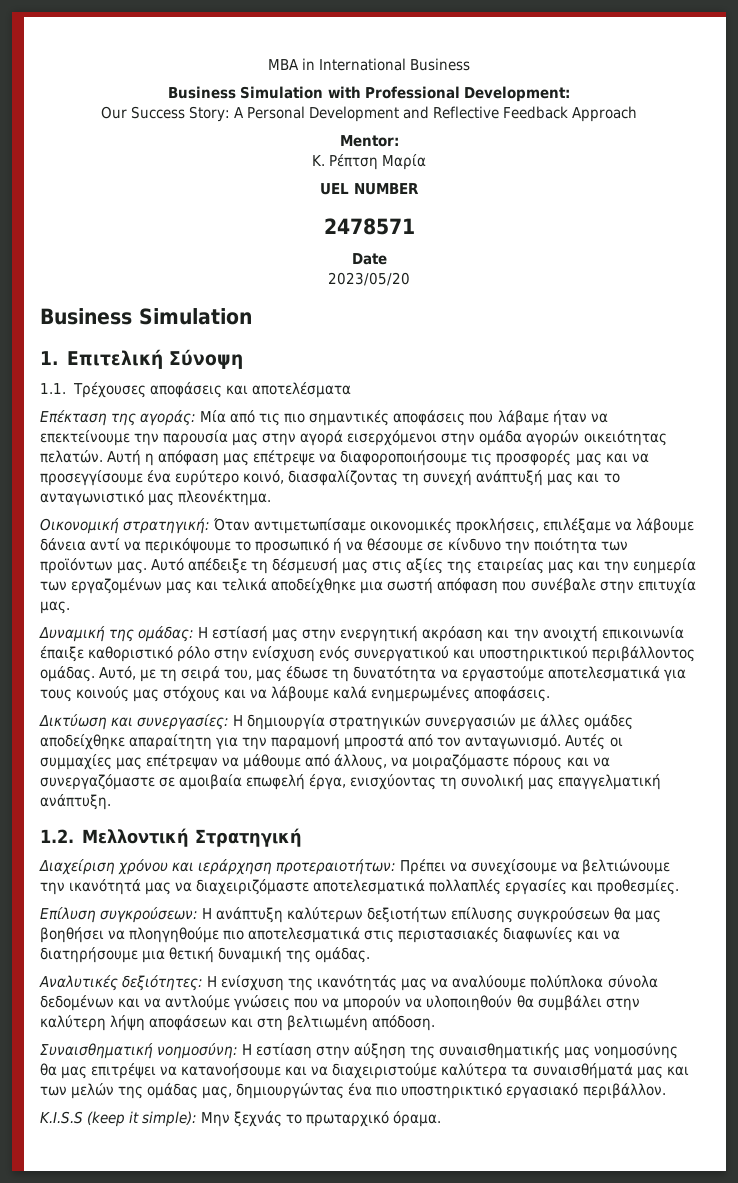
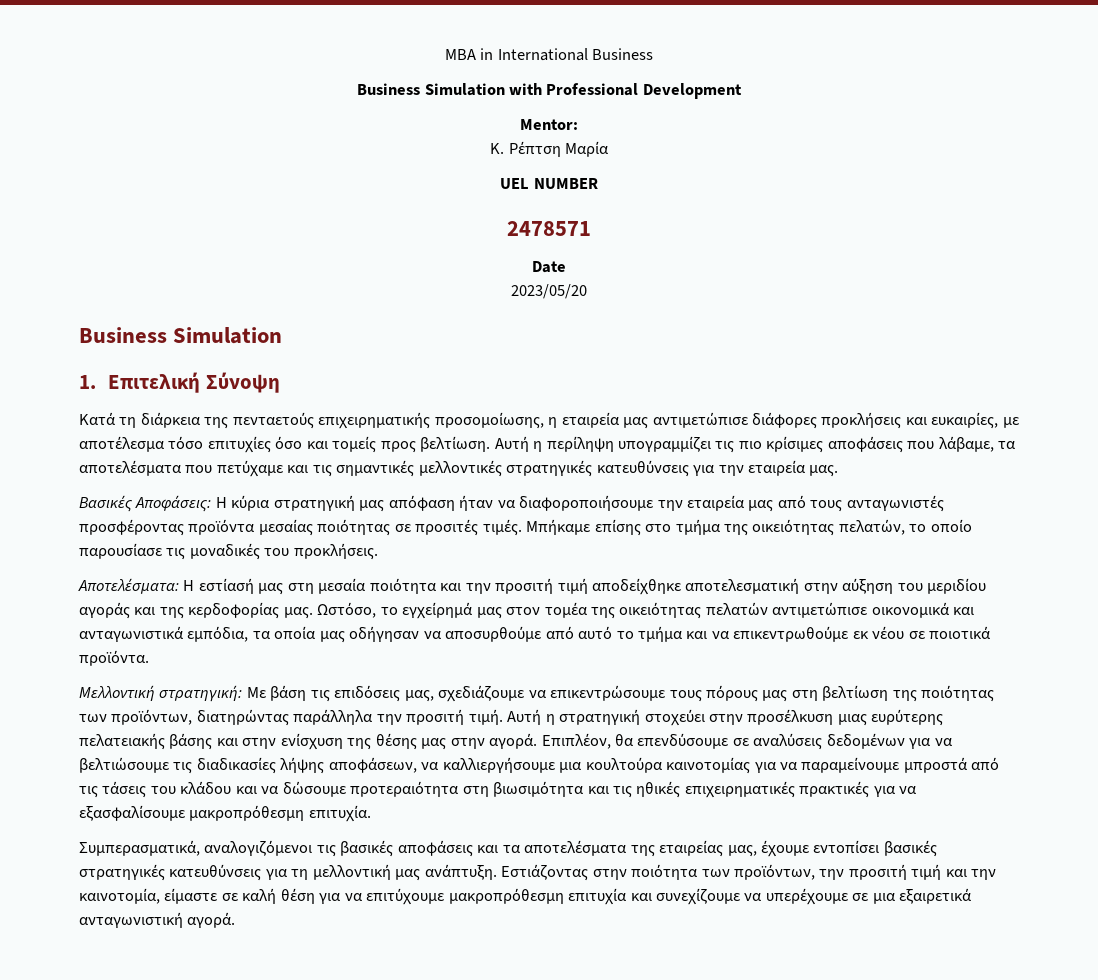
[463,86,570,102] [100,106,638,122] Development: // Our Success Story: A Personal Development and Reflective Feedback Approach -> [642,83,742,99] Development
[40,382,351,398] [40,410,256,426] 1.1. Τρέχουσες αποφάσεις και αποτελέσματα // Επέκταση της αγοράς: Μία από -> [79,412,1020,429] [79,436,712,453] Κατά τη διάρκεια της πενταετούς επιχειρηματικής προσομοίωσης, η εταιρεία μας αντιμετώπισε διάφορες προκλήσεις και ευκαιρίες, με αποτέλεσμα τόσο επιτυχίες όσο και τομείς προς βελτίωση. Αυτή η περίληψη υπογραμμίζει
[309,410,390,426] σημαντικές -> [766,436,824,453] κρίσιμες
[497,410,608,426] [40,430,667,446] [40,450,649,466] [40,470,620,486] [40,490,272,506] [40,518,695,534] [40,538,628,554] [40,558,696,574] [40,578,696,594] [40,601,70,614] [39,626,684,642] [40,646,696,662] [40,666,686,682] [40,686,551,702] [39,714,634,730] [40,734,623,750] [40,754,610,770] [40,774,662,790] [40,794,111,810] [40,828,302,847] [39,859,671,875] [40,879,680,895] [40,907,662,923] [40,927,621,943] [40,947,371,963] [39,975,658,991] [40,995,640,1011] [40,1015,436,1031] [40,1043,679,1059] [40,1063,689,1079] [40,1083,666,1099] [40,1111,442,1127] λάβαμε ήταν να επεκτείνουμε την παρουσία μας στην αγορά εισερχόμενοι στην ομάδα αγορών οικειότητας πελατών. Αυτή η απόφαση μας επέτρεψε να διαφοροποιήσουμε τις προσφορές μας και να προσεγγίσουμε ένα ευρύτερο κοινό, διασφαλίζοντας τη συνεχή ανάπτυξή μας και το ανταγωνιστικό μας πλεονέκτημα. // Οικονομική στρατηγική: Όταν αντιμετωπίσαμε οικονομικές προκλήσεις, επιλέξαμε να λάβουμε δάνεια αντί να περικόψουμε το προσωπικό ή να θέσουμε σε κίνδυνο την ποιότητα των προϊόντων μας. Αυτό απέδειξε τη δέσμευσή μας στις αξίες της εταιρείας μας και την ευημερία των εργαζομένων μας και τελικά αποδείχθηκε μια σωστή απόφαση που συνέβαλε στην επιτυχία μας. // Δυναμική της ομάδας: Η εστίασή μας στην ενεργητική ακρόαση και την ανοιχτή επικοινωνία έπαιξε καθοριστικό ρόλο στην ενίσχυση ενός συνεργατικού και υποστηρικτικού περιβάλλοντος ομάδας. Αυτό, με τη σειρά του, μας έδωσε τη δυνατότητα να εργαστούμε αποτελεσματικά για τους κοινούς μας στόχους και να λάβουμε καλά ενημερωμένες αποφάσεις. // Δικτύωση και συνεργασίες: Η δημιουργία στρατηγικών συνεργασιών με άλλες ομάδες αποδείχθηκε απαραίτητη για την παραμονή μπροστά από τον ανταγωνισμό. Αυτές οι συμμαχίες μας επέτρεψαν να μάθουμε από άλλους, να μοιραζόμαστε πόρους και να συνεργαζόμαστε σε αμοιβαία επωφελή έργα, ενισχύοντας τη συνολική μας επαγγελματική ανάπτυξη. // 1.2. Μελλοντική Στρατηγική // Διαχείριση χρόνου και ιεράρχηση προτεραιοτήτων: Πρέπει να συνεχίσουμε να βελτιώνουμε την ικανότητά μας να διαχειριζόμαστε αποτελεσματικά πολλαπλές εργασίες και προθεσμίες. // Επίλυση συγκρούσεων: Η ανάπτυξη καλύτερων δεξιοτήτων επίλυσης συγκρούσεων θα μας βοηθήσει να πλοηγηθούμε πιο αποτελεσματικά στις περιστασιακές διαφωνίες και να διατηρήσουμε μια θετική δυναμική της ομάδας. // Αναλυτικές δεξιότητες: Η ενίσχυση της ικανότητάς μας να αναλύουμε πολύπλοκα σύνολα δεδομένων και να αντλούμε γνώσεις που να μπορούν να υλοποιηθούν θα συμβάλει στην καλύτερη λήψη αποφάσεων και στη βελτιωμένη απόδοση. // Συναισθηματική νοημοσύνη: Η εστίαση στην αύξηση της συναισθηματικής μας νοημοσύνης θα μας επιτρέψει να κατανοήσουμε και να διαχειριστούμε καλύτερα τα συναισθήματά μας και των μελών της ομάδας μας, δημιουργώντας ένα πιο υποστηρικτικό εργασιακό περιβάλλον. // K.I.S.S (keep it simple): Μην ξεχνάς το πρωταρχικό όραμα. -> [938,436,1016,452] [79,460,839,477] [79,495,944,512] [79,519,972,536] [79,543,378,560] [78,578,987,595] [79,602,975,619] [79,626,991,643] [79,650,149,666] [79,685,995,702] [79,709,944,726] [79,733,952,750] [79,757,1000,774] [79,781,917,798] [79,805,371,822] [79,840,937,857] [79,864,997,881] [79,888,972,905] [79,912,236,929] λάβαμε, τα αποτελέσματα που πετύχαμε και τις σημαντικές μελλοντικές στρατηγικές κατευθύνσεις για την εταιρεία μας. // Βασικές Αποφάσεις: Η κύρια στρατηγική μας απόφαση ήταν να διαφοροποιήσουμε την εταιρεία μας από τους ανταγωνιστές προσφέροντας προϊόντα μεσαίας ποιότητας σε προσιτές τιμές. Μπήκαμε επίσης στο τμήμα της οικειότητας πελατών, το οποίο παρουσίασε τις μοναδικές του προκλήσεις. // Αποτελέσματα: Η εστίασή μας στη μεσαία ποιότητα και την προσιτή τιμή αποδείχθηκε αποτελεσματική στην αύξηση του μεριδίου αγοράς και της κερδοφορίας μας. Ωστόσο, το εγχείρημά μας στον τομέα της οικειότητας πελατών αντιμετώπισε οικονομικά και ανταγωνιστικά εμπόδια, τα οποία μας οδήγησαν να αποσυρθούμε από αυτό το τμήμα και να επικεντρωθούμε εκ νέου σε ποιοτικά προϊόντα. // Μελλοντική στρατηγική: Με βάση τις επιδόσεις μας, σχεδιάζουμε να επικεντρώσουμε τους πόρους μας στη βελτίωση της ποιότητας των προϊόντων, διατηρώντας παράλληλα την προσιτή τιμή. Αυτή η στρατηγική στοχεύει στην προσέλκυση μιας ευρύτερης πελατειακής βάσης και στην ενίσχυση της θέσης μας στην αγορά. Επιπλέον, θα επενδύσουμε σε αναλύσεις δεδομένων για να βελτιώσουμε τις διαδικασίες λήψης αποφάσεων, να καλλιεργήσουμε μια κουλτούρα καινοτομίας για να παραμείνουμε μπροστά από τις τάσεις του κλάδου και να δώσουμε προτεραιότητα στη βιωσιμότητα και τις ηθικές επιχειρηματικές πρακτικές για να εξασφαλίσουμε μακροπρόθεσμη επιτυχία. // Συμπερασματικά, αναλογιζόμενοι τις βασικές αποφάσεις και τα αποτελέσματα της εταιρείας μας, έχουμε εντοπίσει βασικές στρατηγικές κατευθύνσεις για τη μελλοντική μας ανάπτυξη. Εστιάζοντας στην ποιότητα των προϊόντων, την προσιτή τιμή και την καινοτομία, είμαστε σε καλή θέση για να επιτύχουμε μακροπρόθεσμη επιτυχία και συνεχίζουμε να υπερέχουμε σε μια εξαιρετικά ανταγωνιστική αγορά.

